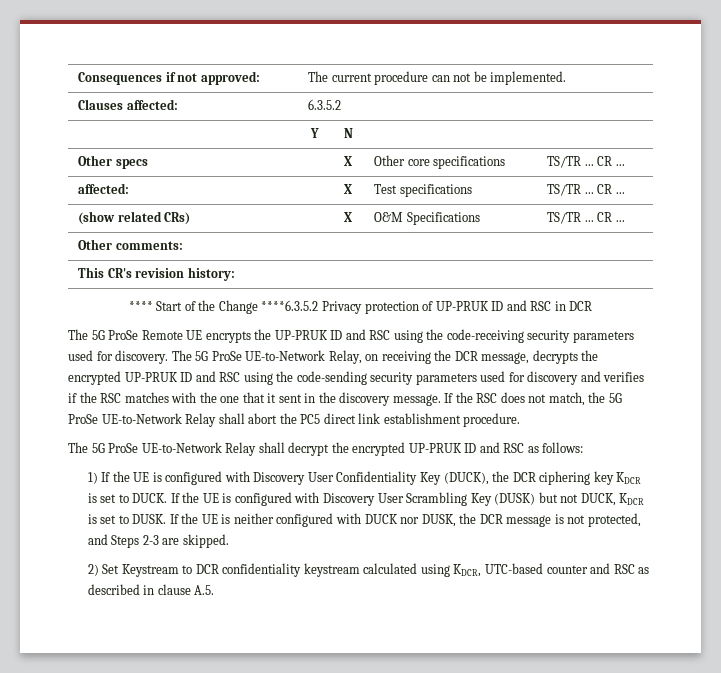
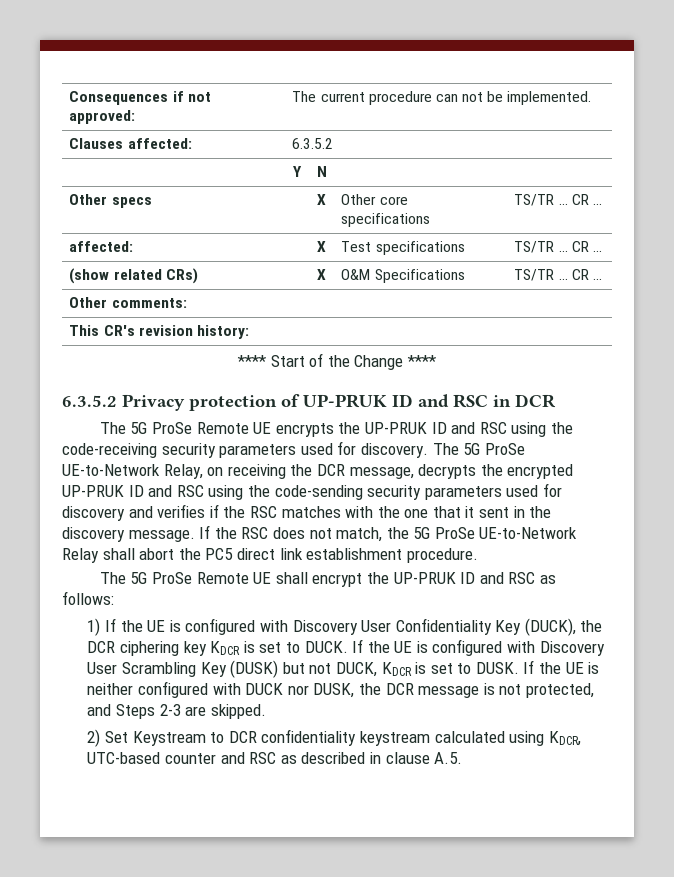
[261,300,319,311] ****6.3.5.2 -> [406,355,436,367] [62,395,117,407] **** // 6.3.5.2
[141,442,406,456] UE-to-Network Relay shall decrypt the encrypted -> [196,572,389,587] Remote UE shall encrypt the

